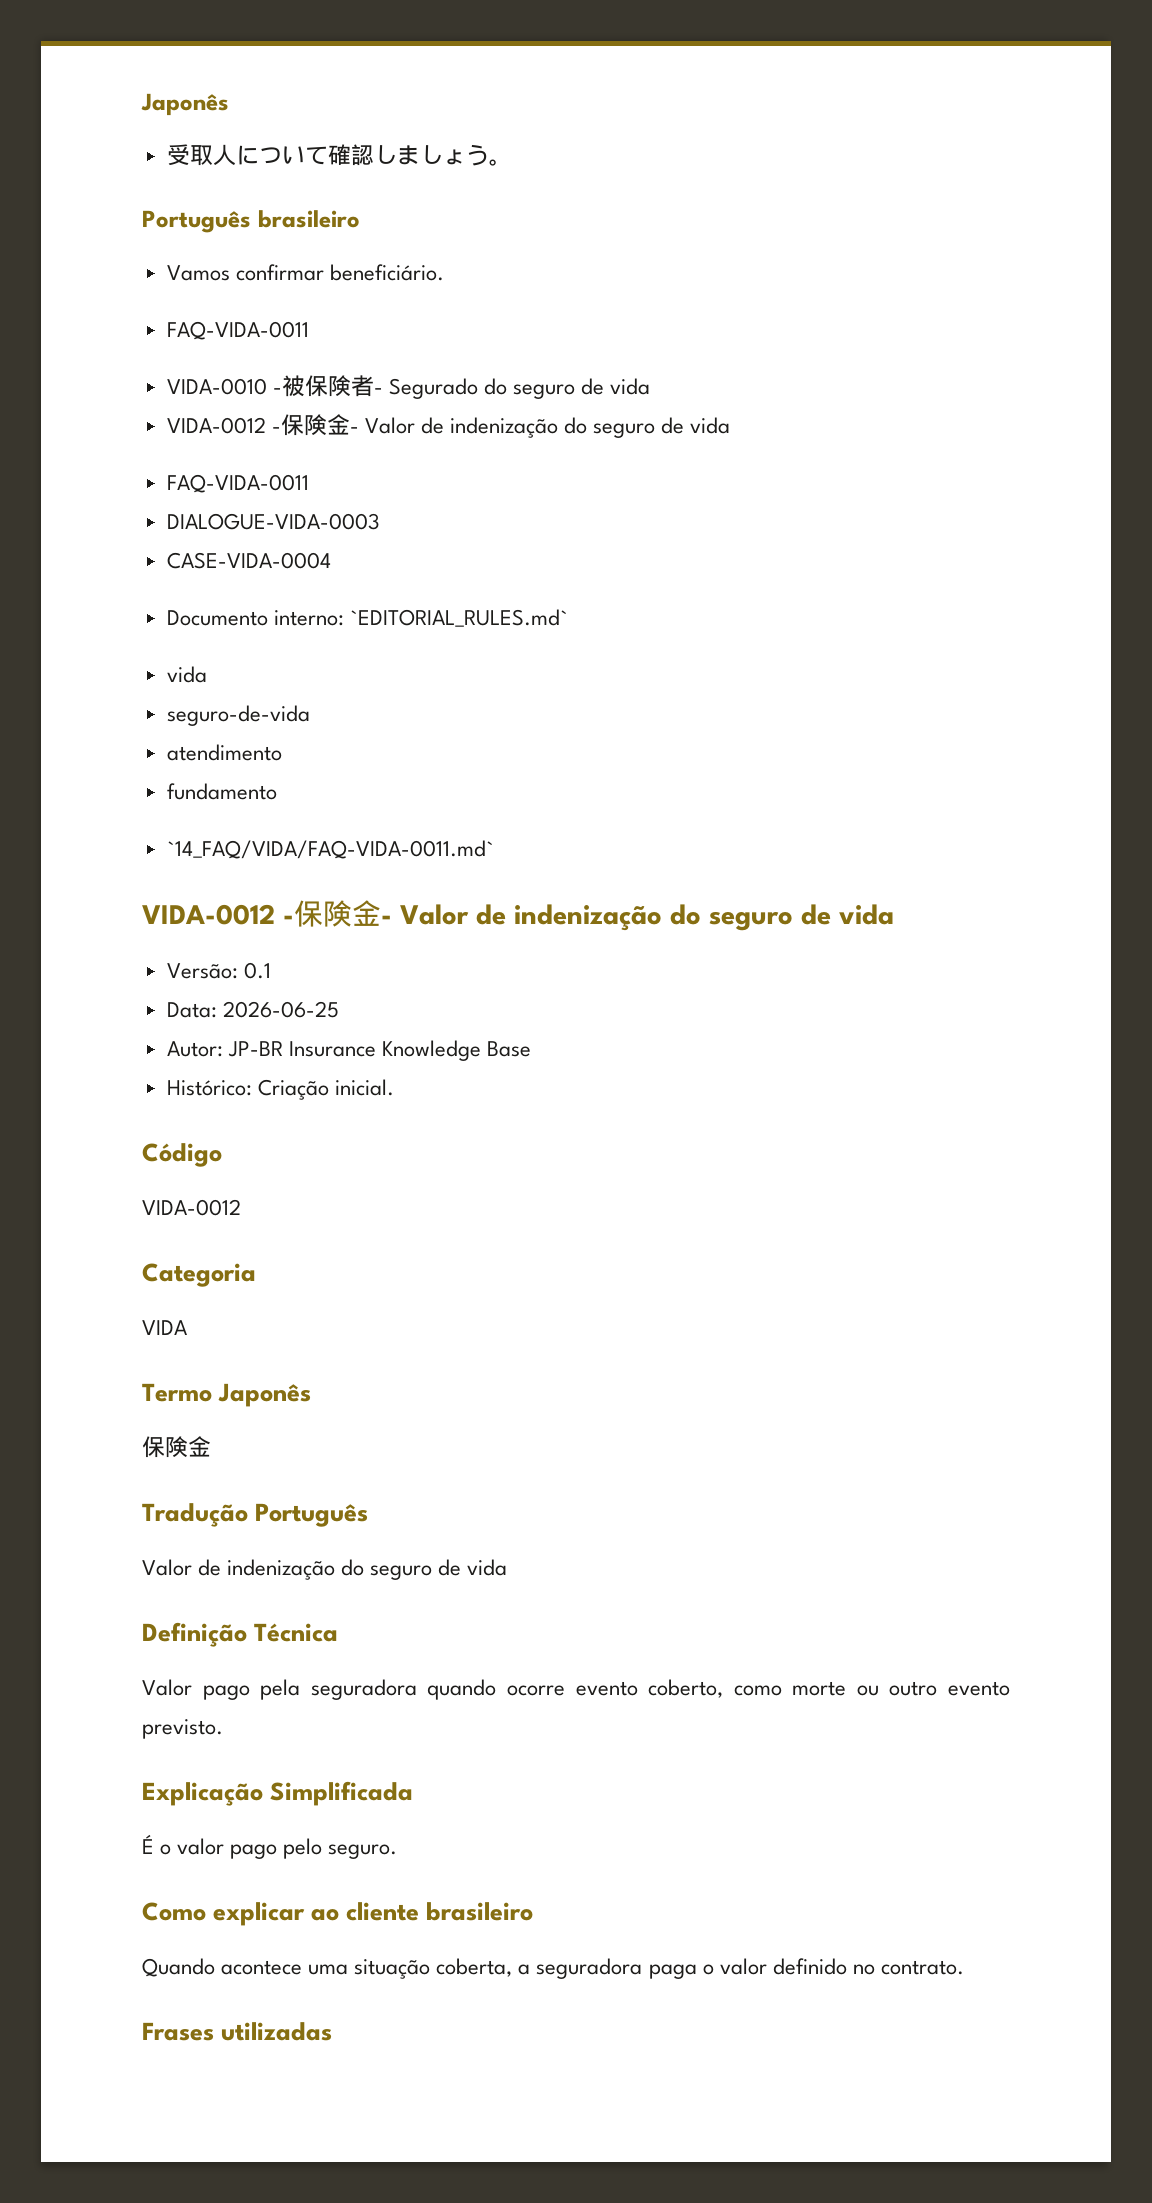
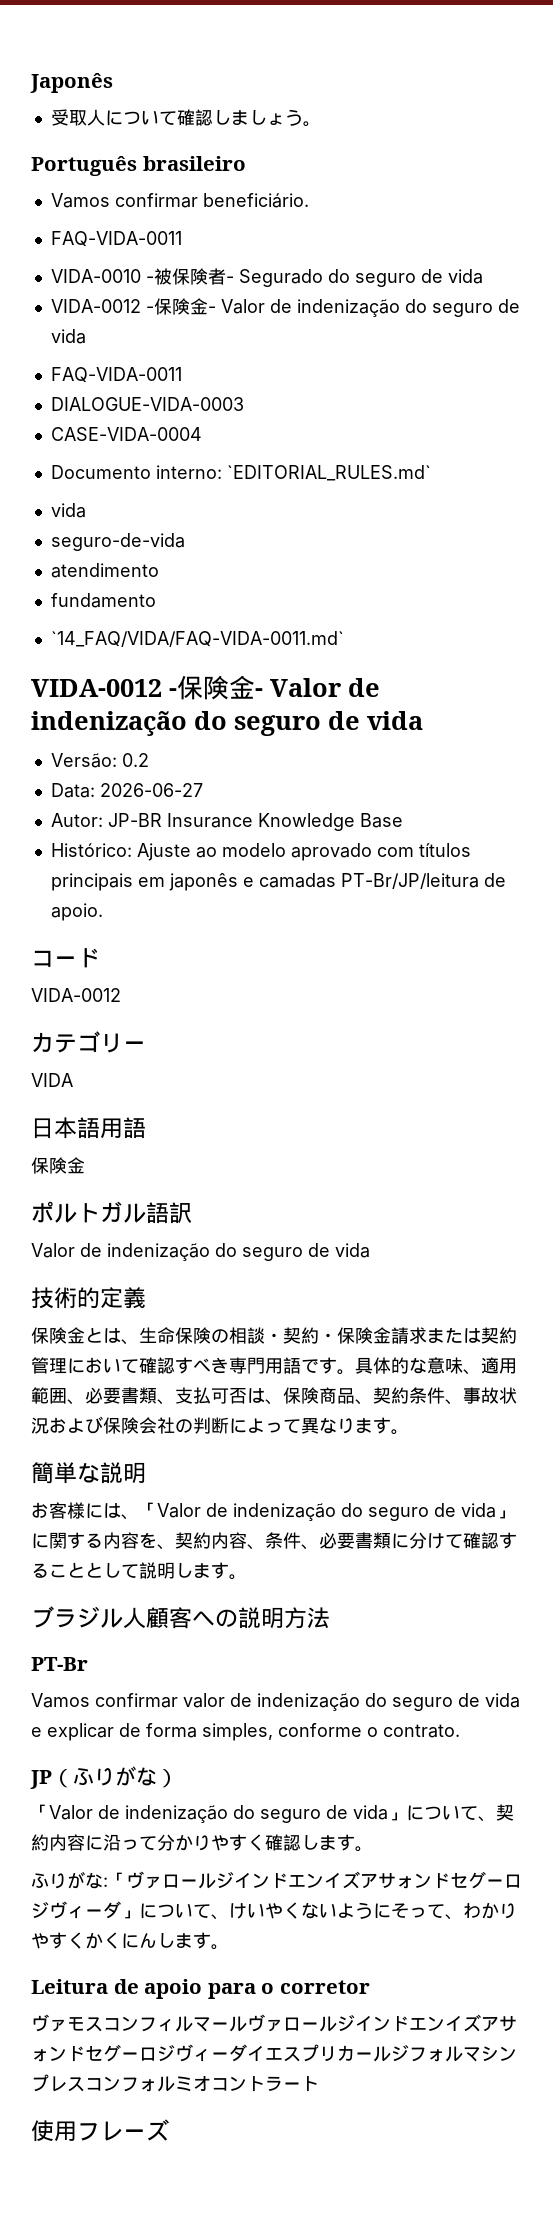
[243,962,271,979] 0.1 -> [121,753,149,767] 0.2
[222,1001,339,1018] 2026-06-25 -> [99,783,203,797] 2026-06-27
[257,1079,394,1100] [142,1143,222,1167] Criação inicial. // Código -> [136,843,471,861] [50,873,506,891] [50,903,103,921] [31,948,100,968] Ajuste ao modelo aprovado com títulos principais em japonês e camadas PT-Br/JP/leitura de apoio. // コード
[142,1263,256,1287] Categoria -> [31,1031,146,1053] カテゴリー
[142,1383,312,1407] Termo Japonês -> [31,1117,146,1139] 日本語用語
[142,1503,369,1527] [142,1559,508,1580] [142,1622,339,1647] [142,1679,1011,1700] [142,1719,223,1739] [142,1781,414,1806] [142,1834,398,1859] [142,1902,534,1926] [142,1958,964,1979] [142,2022,333,2041] Tradução Português // Valor de indenização do seguro de vida // Definição Técnica // Valor pago pela seguradora quando ocorre evento coberto, como morte ou outro evento previsto. // Explicação Simplificada // É o valor pago pelo seguro. // Como explicar ao cliente brasileiro // Quando acontece uma situação coberta, a seguradora paga o valor definido no contrato. // Frases utilizadas -> [31,1201,192,1224] [31,1243,370,1261] [31,1287,146,1309] [31,1327,517,1345] [31,1357,517,1375] [31,1387,517,1405] [31,1416,409,1435] [31,1462,146,1484] [31,1502,514,1521] [31,1532,517,1550] [31,1562,247,1580] [31,1606,330,1629] [31,1657,88,1671] [31,1693,520,1711] [31,1723,460,1741] [30,1766,178,1789] [31,1804,514,1823] [31,1834,373,1852] [31,1871,522,1889] [31,1901,517,1920] [31,1932,229,1950] [31,1979,370,1999] [31,2014,517,2032] [31,2044,517,2062] [31,2074,319,2092] [31,2119,169,2142] ポルトガル語訳 // Valor de indenização do seguro de vida // 技術的定義 // 保険金とは、生命保険の相談・契約・保険金請求または契約管理において確認すべき専門用語です。具体的な意味、適用範囲、必要書類、支払可否は、保険商品、契約条件、事故状況および保険会社の判断によって異なります。 // 簡単な説明 // お客様には、「Valor de indenização do seguro de vida」に関する内容を、契約内容、条件、必要書類に分けて確認することとして説明します。 // ブラジル人顧客への説明方法 // PT-Br // Vamos confirmar valor de indenização do seguro de vida e explicar de forma simples, conforme o contrato. // JP（ふりがな） // 「Valor de indenização do seguro de vida」について、契約内容に沿って分かりやすく確認します。 // ふりがな:「ヴァロールジインドエンイズアサォンドセグーロジヴィーダ」について、けいやくないようにそって、わかりやすくかくにんします。 // Leitura de apoio para o corretor // ヴァモスコンフィルマールヴァロールジインドエンイズアサォンドセグーロジヴィーダイエスプリカールジフォルマシンプレスコンフォルミオコントラート // 使用フレーズ

